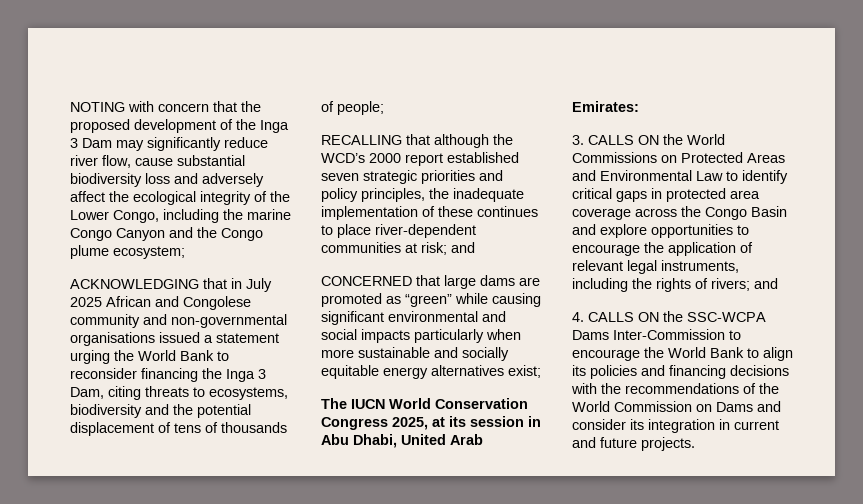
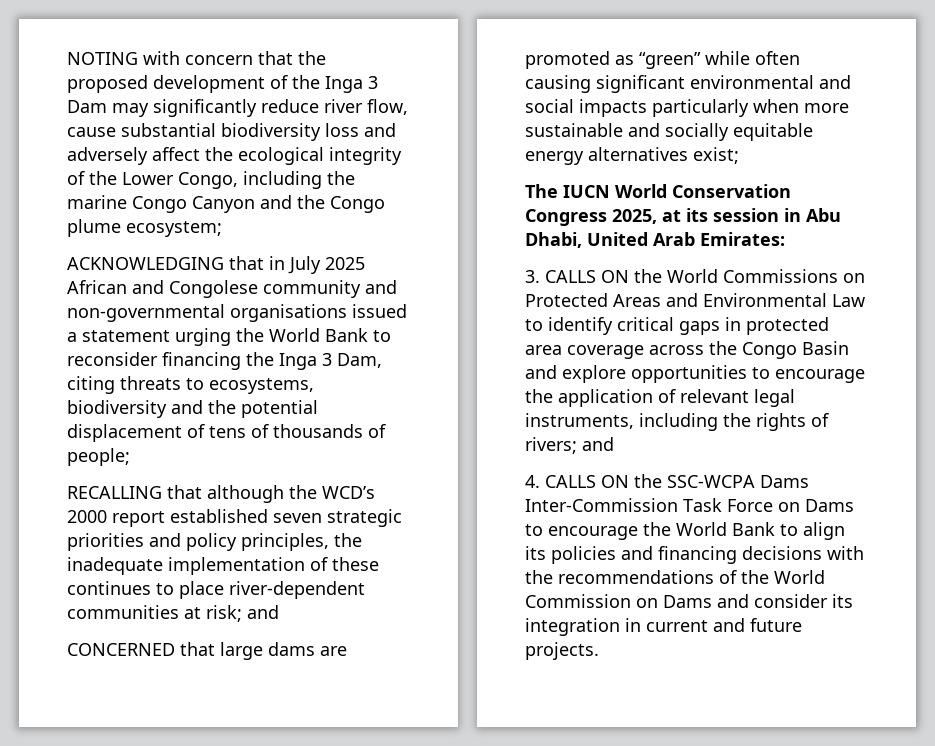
(488, 298) none -> [755,51,800,65] often
(725, 334) none -> [683,498,854,512] Task Force on Dams

